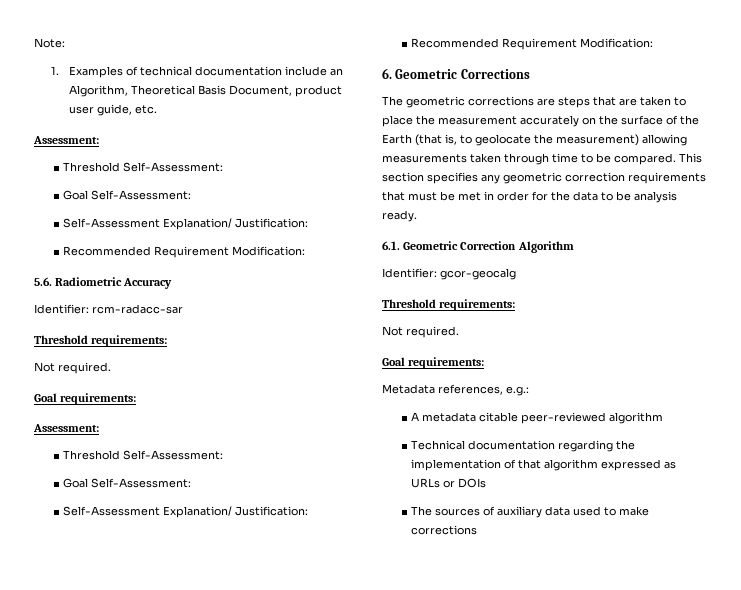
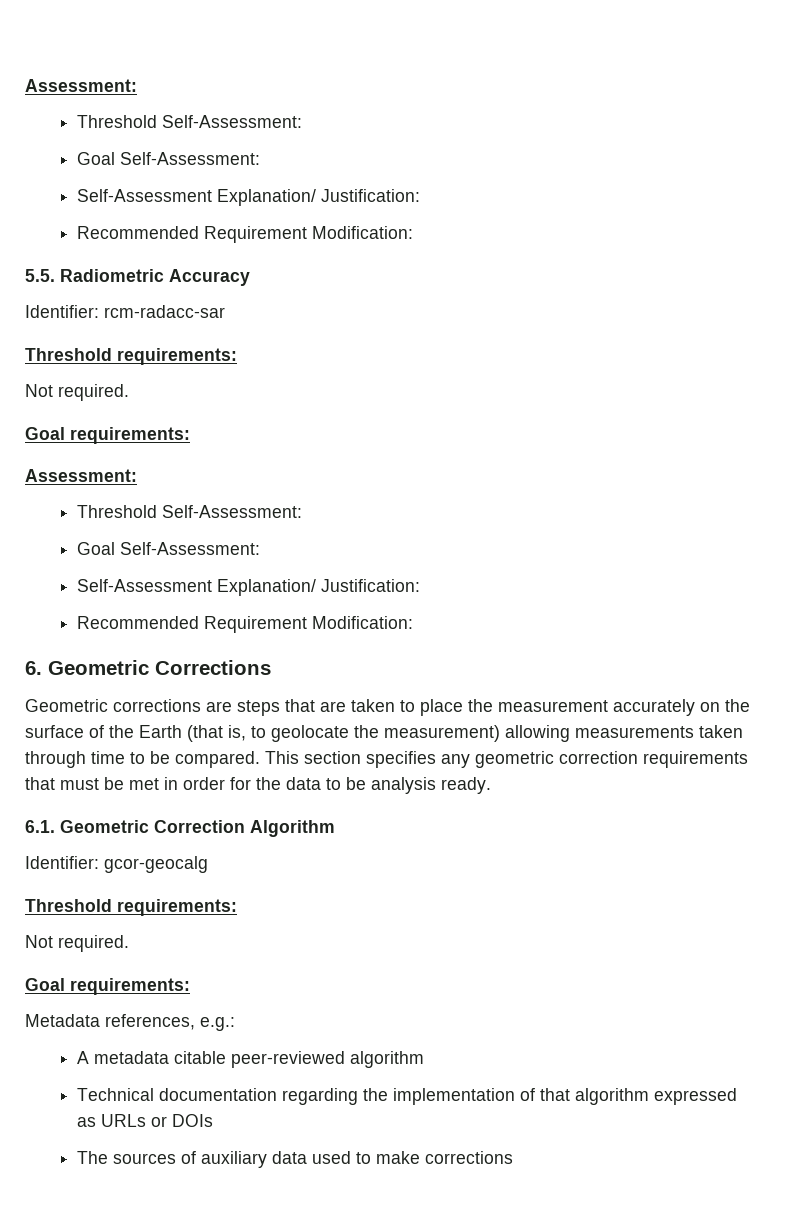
[34,38,65,48] [51,66,343,78] [68,85,342,97] [68,104,157,116] Note: // 1. Examples of technical documentation include an Algorithm, Theoretical Basis Document, product user guide, etc. // -> (25, 85) none
[34,277,52,286] 5.6. -> [25,269,55,282] 5.5.
[382,96,465,108] The geometric -> [25,699,108,712] Geometric

